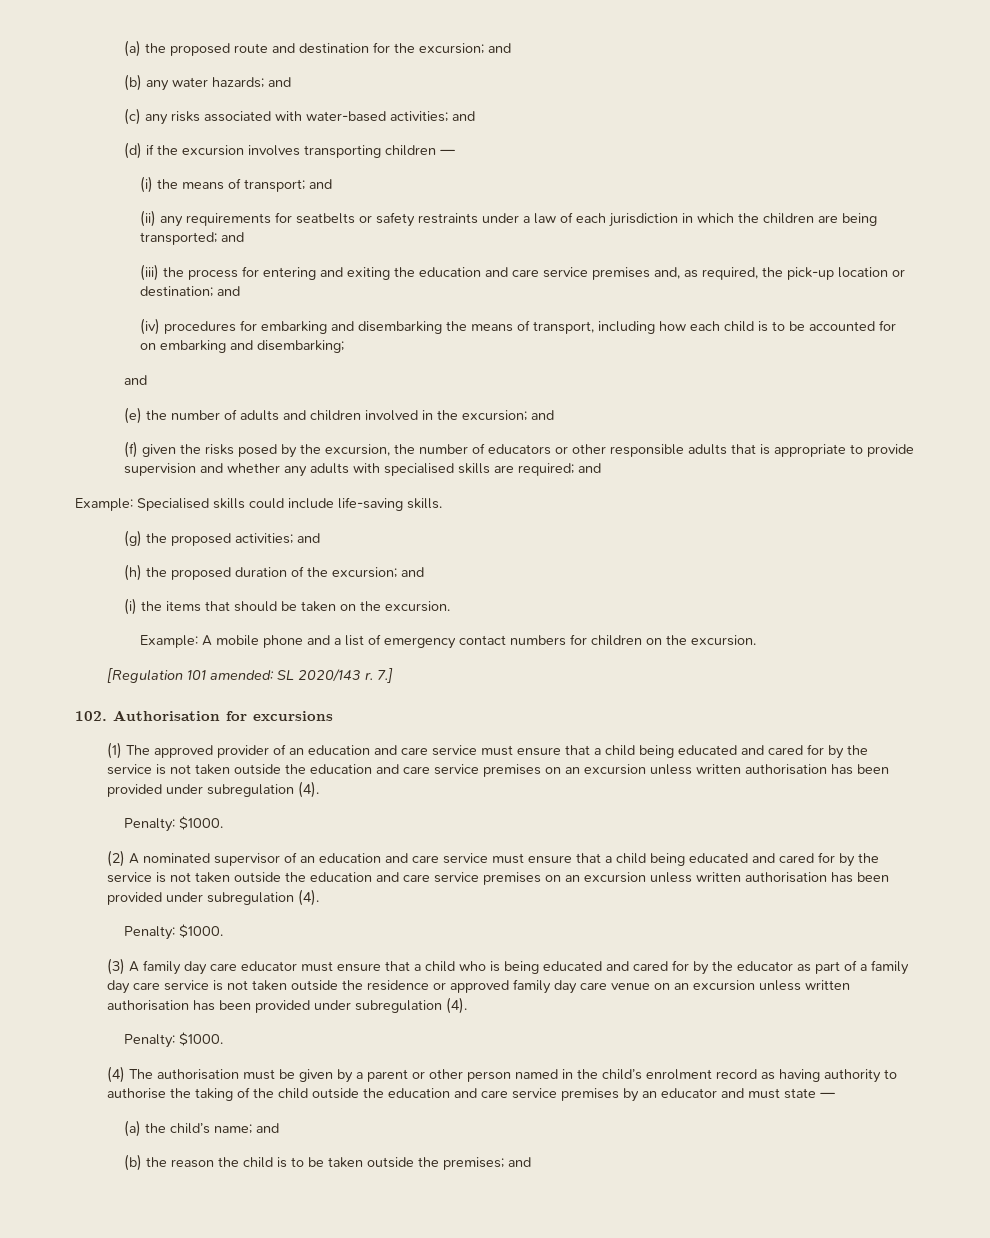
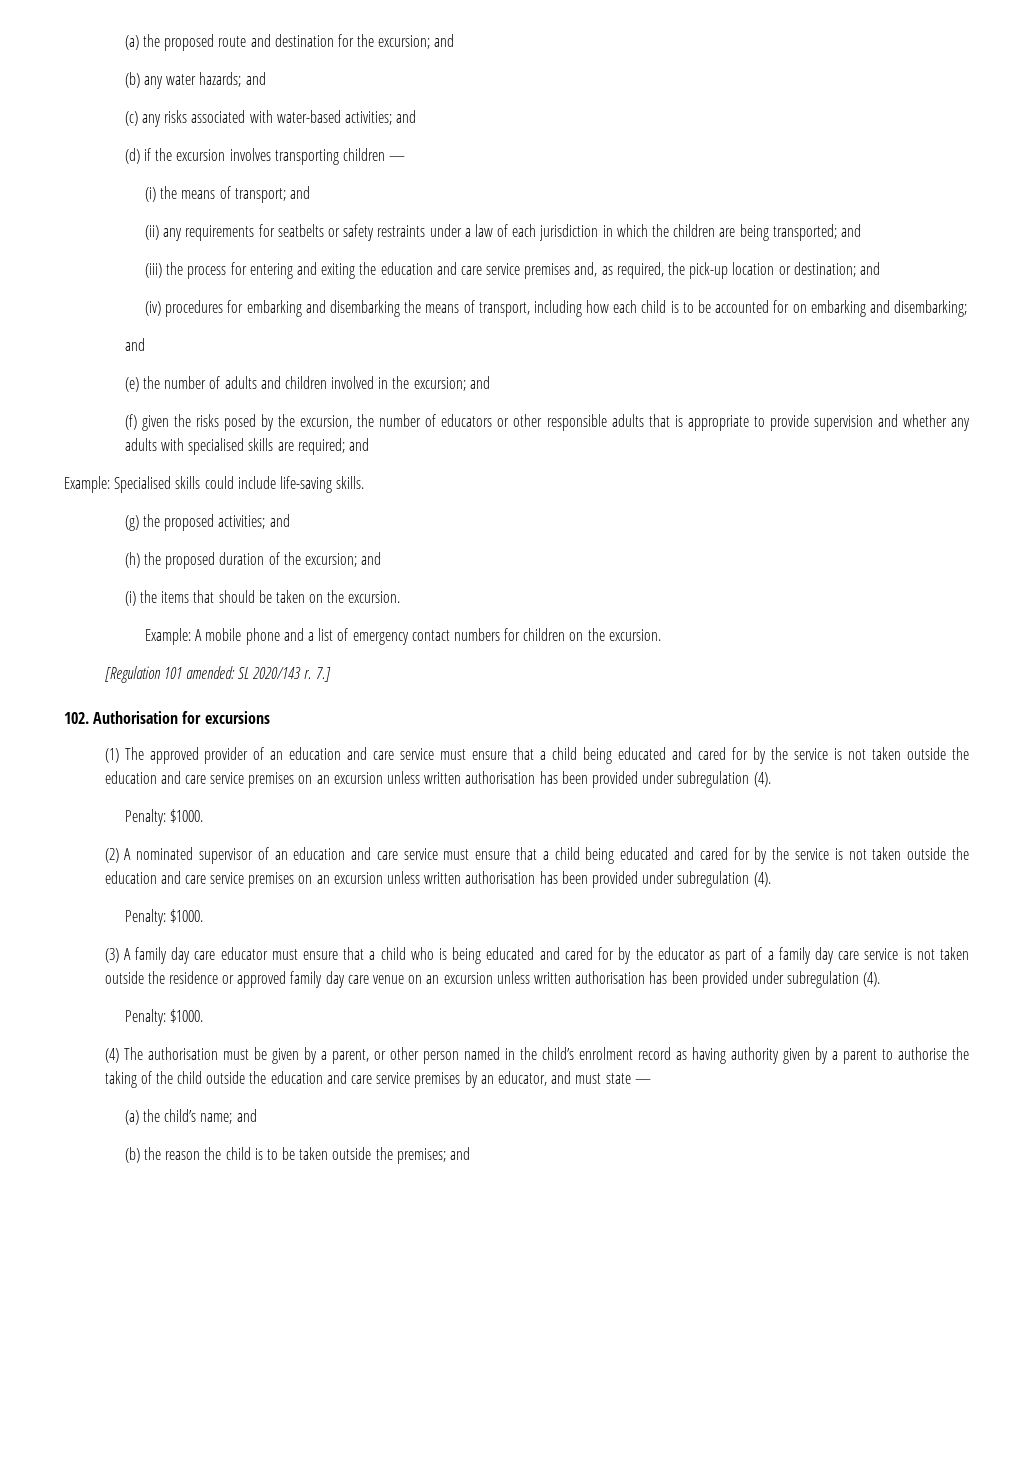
[367,1069,409,1082] parent -> [331,1049,369,1064] parent,
(882, 1076) none -> [782,1047,877,1064] given by a parent
[661,1088,718,1098] educator -> [497,1071,547,1086] educator,

